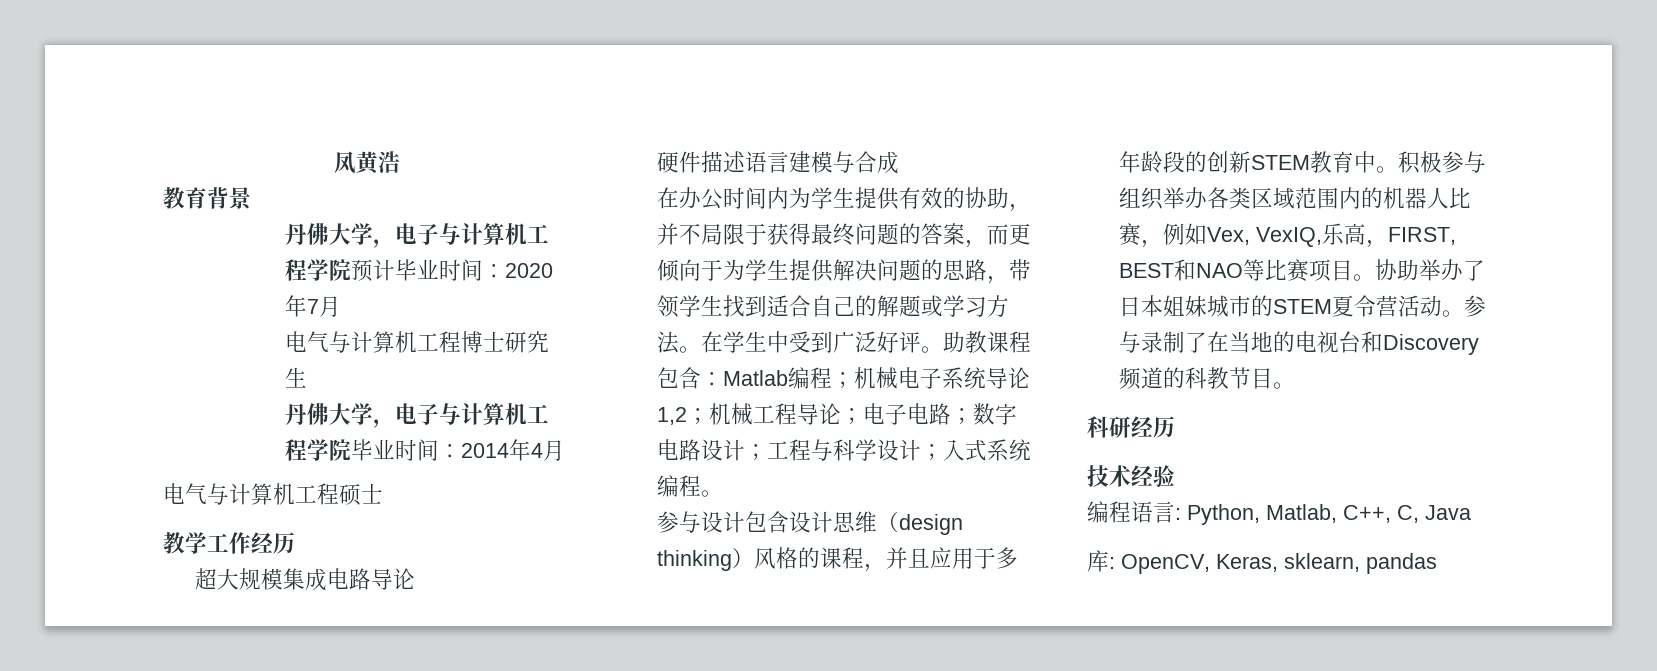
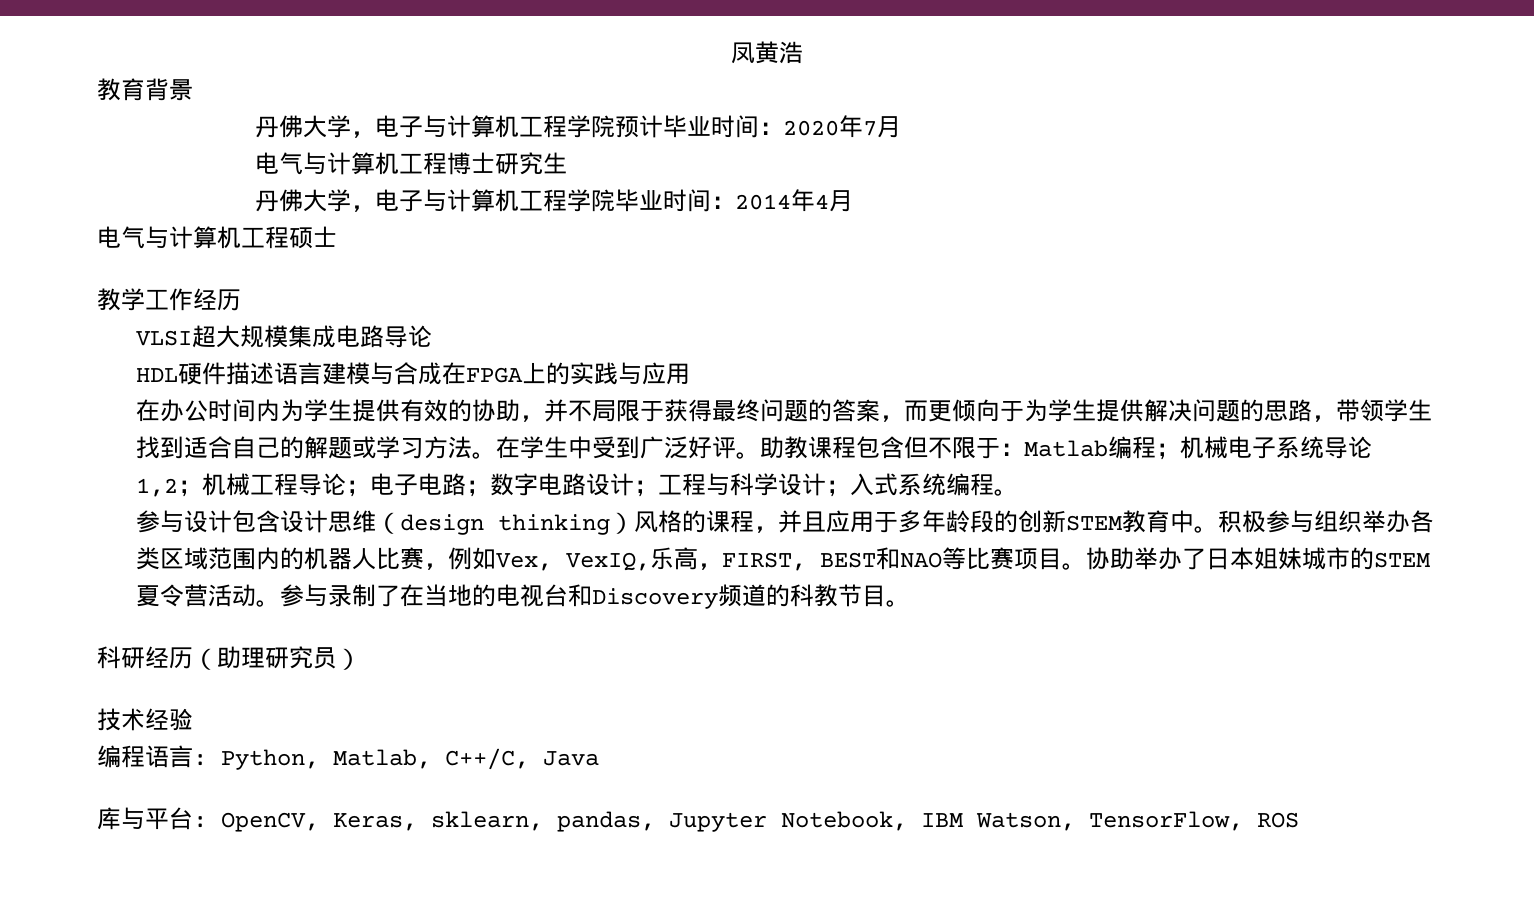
(295, 543) none -> [136,330,193,346] VLSI
(416, 579) none -> [136,368,179,382] HDL
(900, 162) none -> [442,362,691,385] 在FPGA上的实践与应用
(702, 378) none -> [904,436,1001,459] 但不限于
(1175, 427) none -> [193,646,361,670] （助理研究员）
[1343,505,1419,523] C++, C, -> [445,748,529,770] C++/C,
(1109, 561) none -> [121,807,193,830] 与平台
[1366,553,1437,574] pandas -> [557,811,1299,832] pandas, Jupyter Notebook, IBM Watson, TensorFlow, ROS

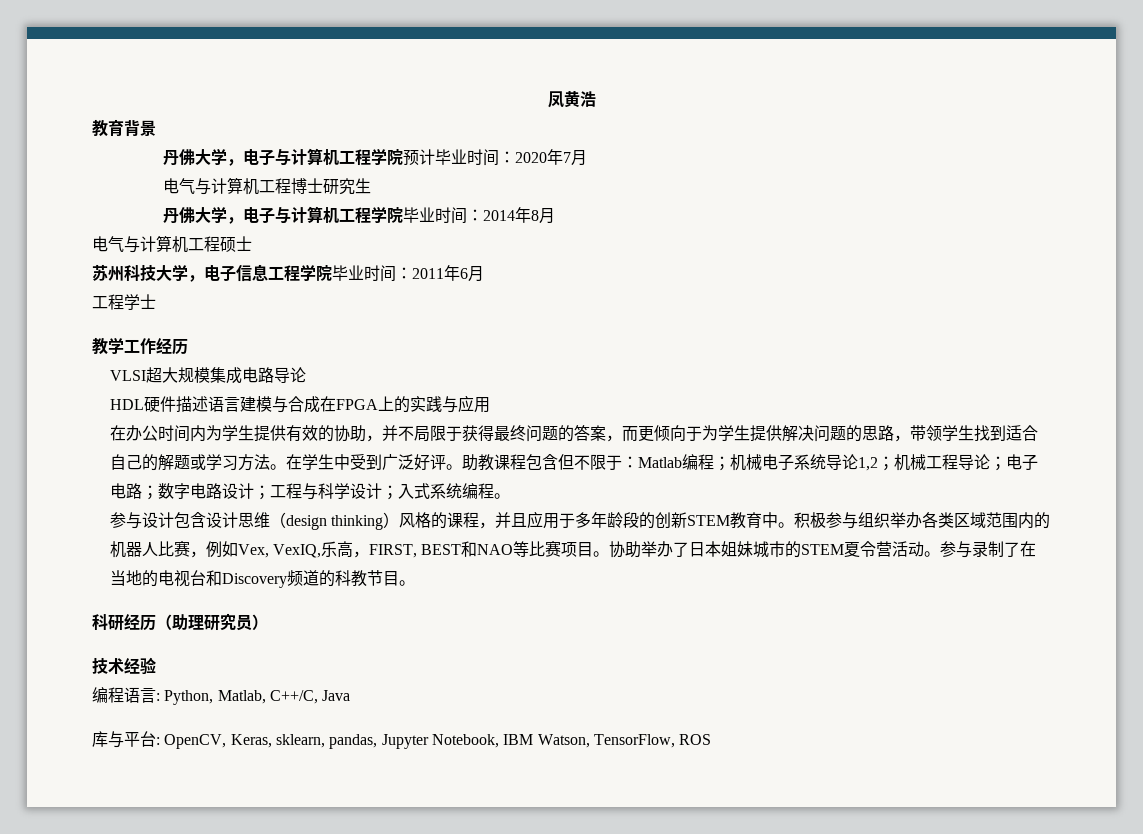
[814,194,829,209] 4 -> [531,210,540,221] 8
(337, 236) none -> [92,264,484,282] [92,294,156,310] // 苏州科技大学，电子信息工程学院毕业时间：2011年6月 // 工程学士

